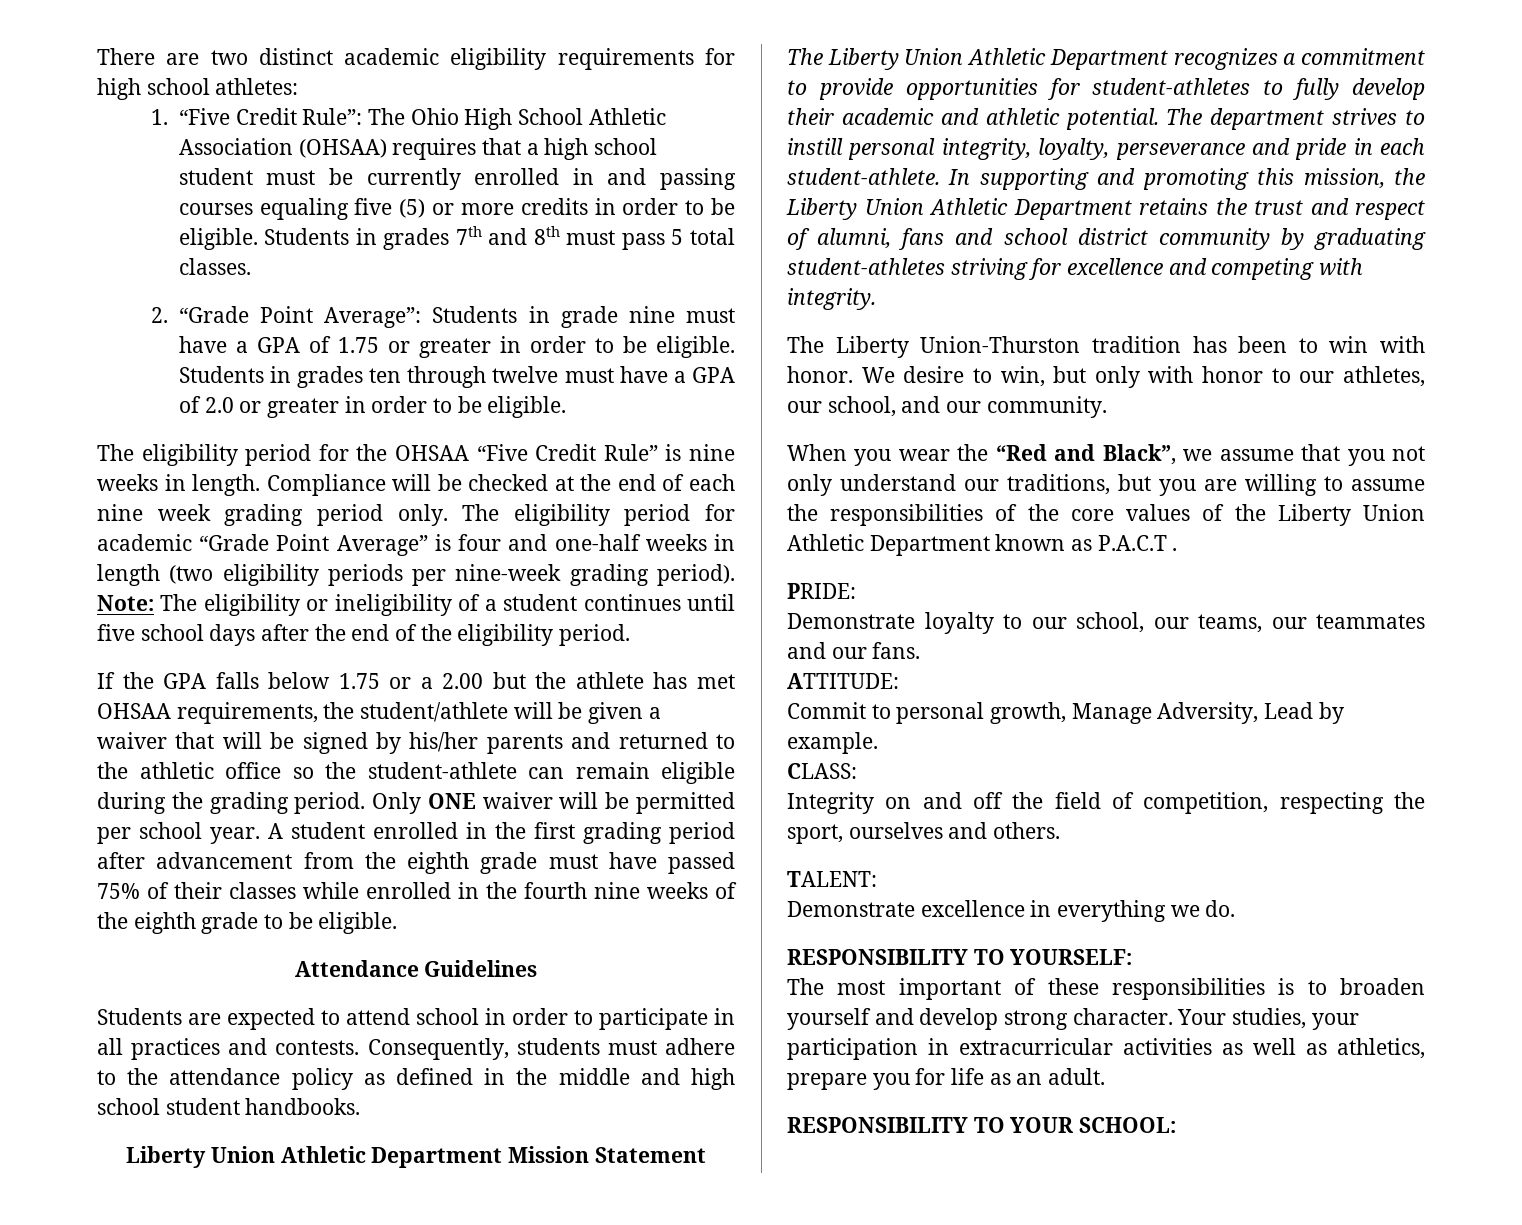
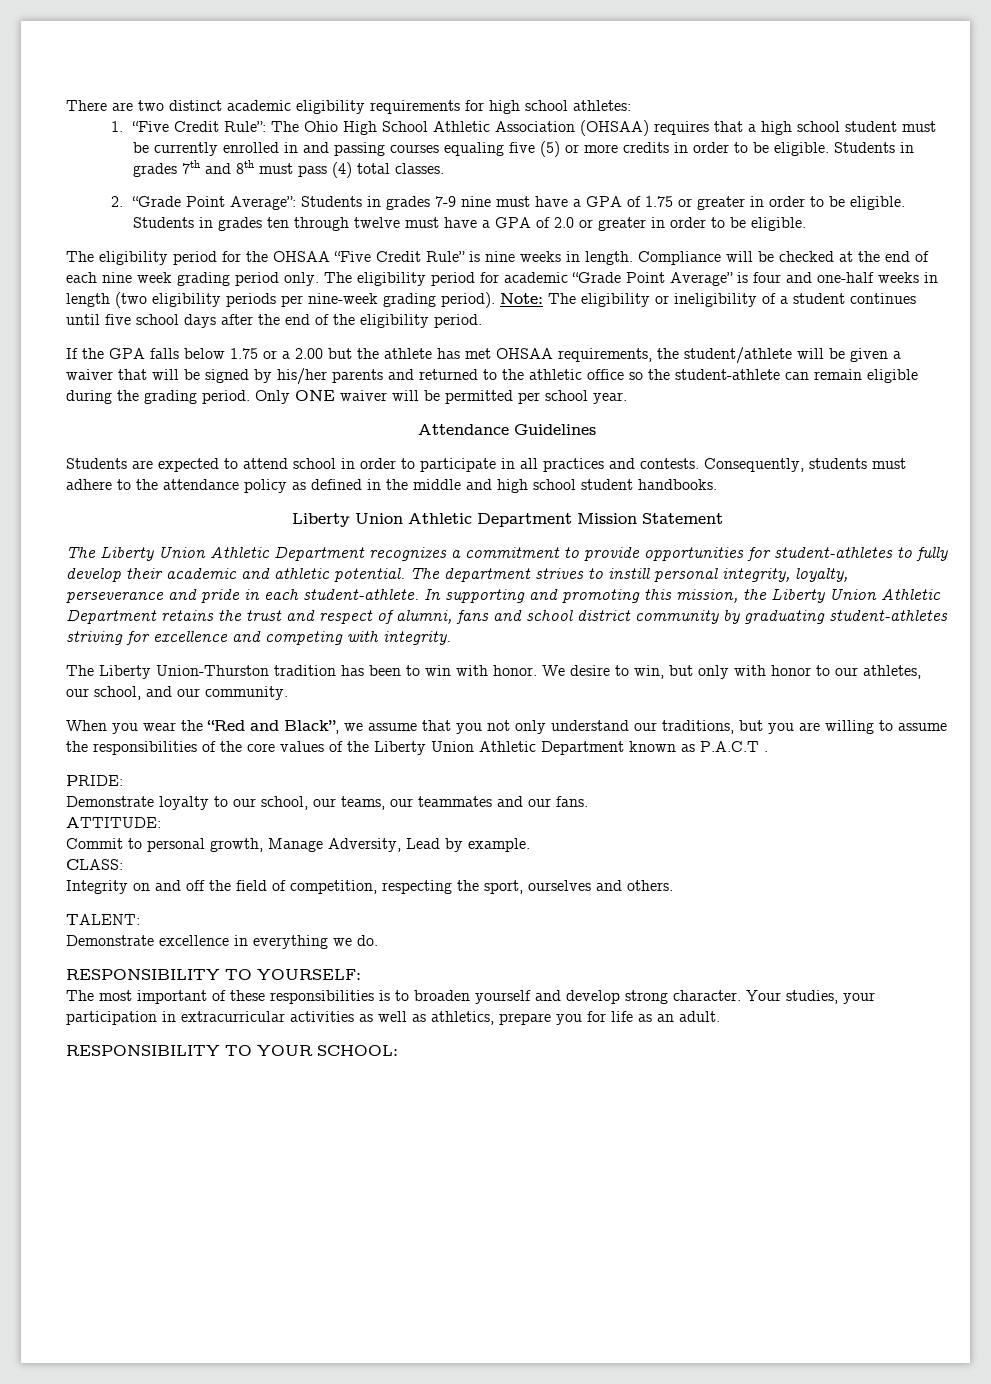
[671,229,684,245] 5 -> [331,162,352,178] (4)
[560,306,618,328] grade -> [385,196,456,210] grades 7-9
[268,822,735,844] [97,852,735,874] [97,882,737,899] [97,912,398,934] A student enrolled in the first grading period after advancement from the eighth grade must have passed 75% of their classes while enrolled in the fourth nine weeks of the eighth grade to be eligible. -> (627, 398) none

